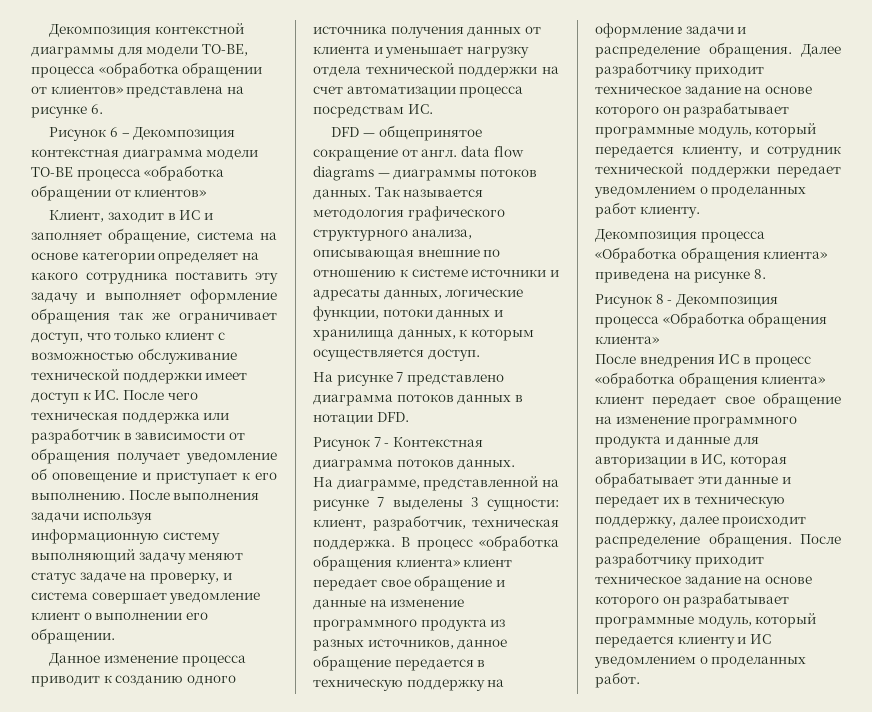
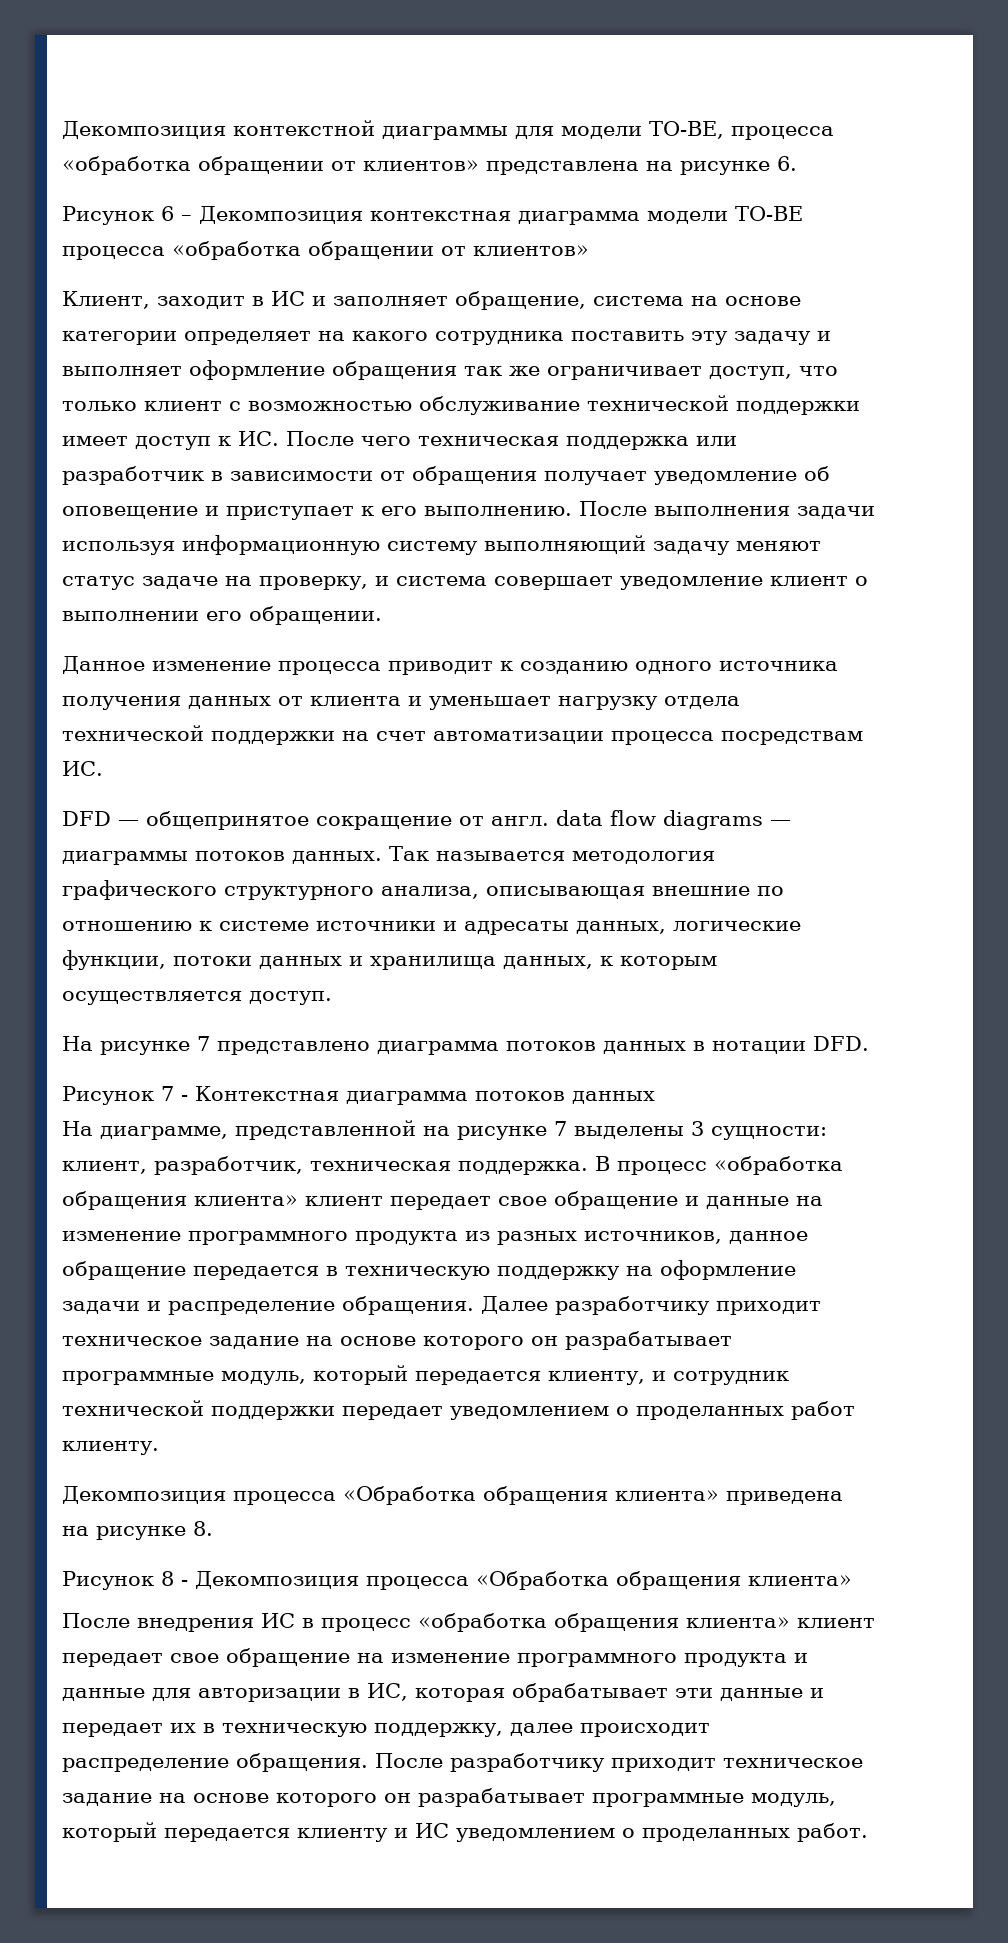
[457,459,516,470] данных. -> [572,1091,655,1104] данных

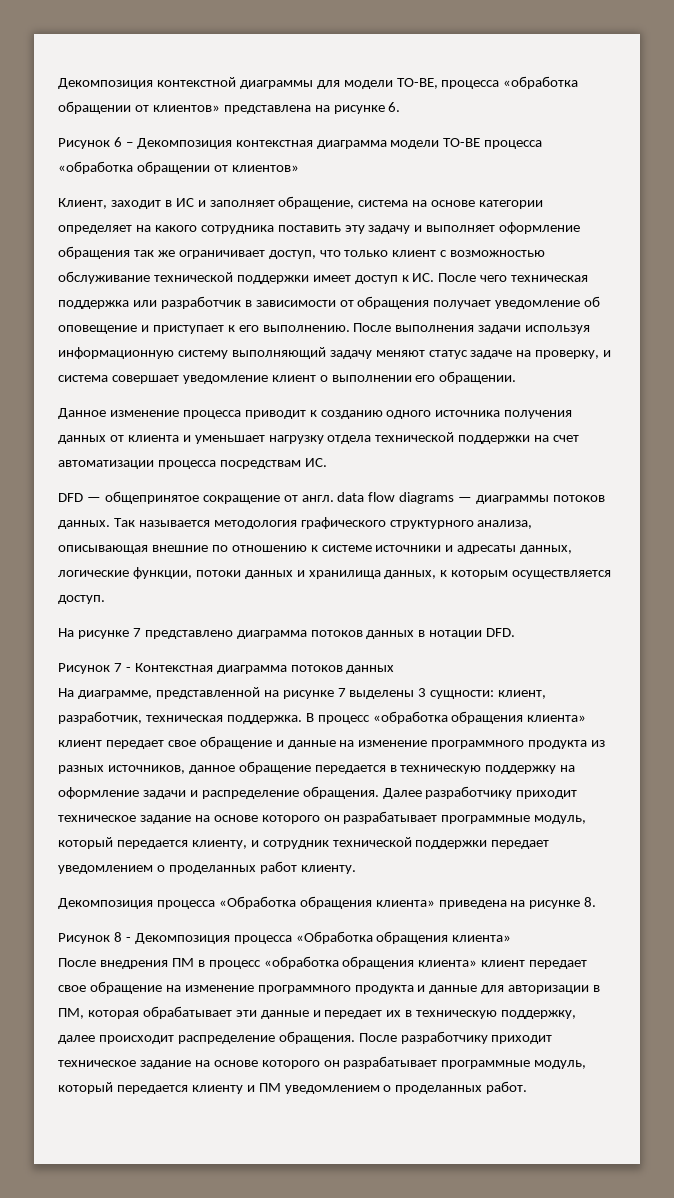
[261,1613,295,1628] ИС -> [171,958,194,967] ПМ
[367,1683,408,1701] ИС, -> [58,1008,84,1019] ПМ,
[415,1823,449,1838] ИС -> [258,1083,281,1092] ПМ

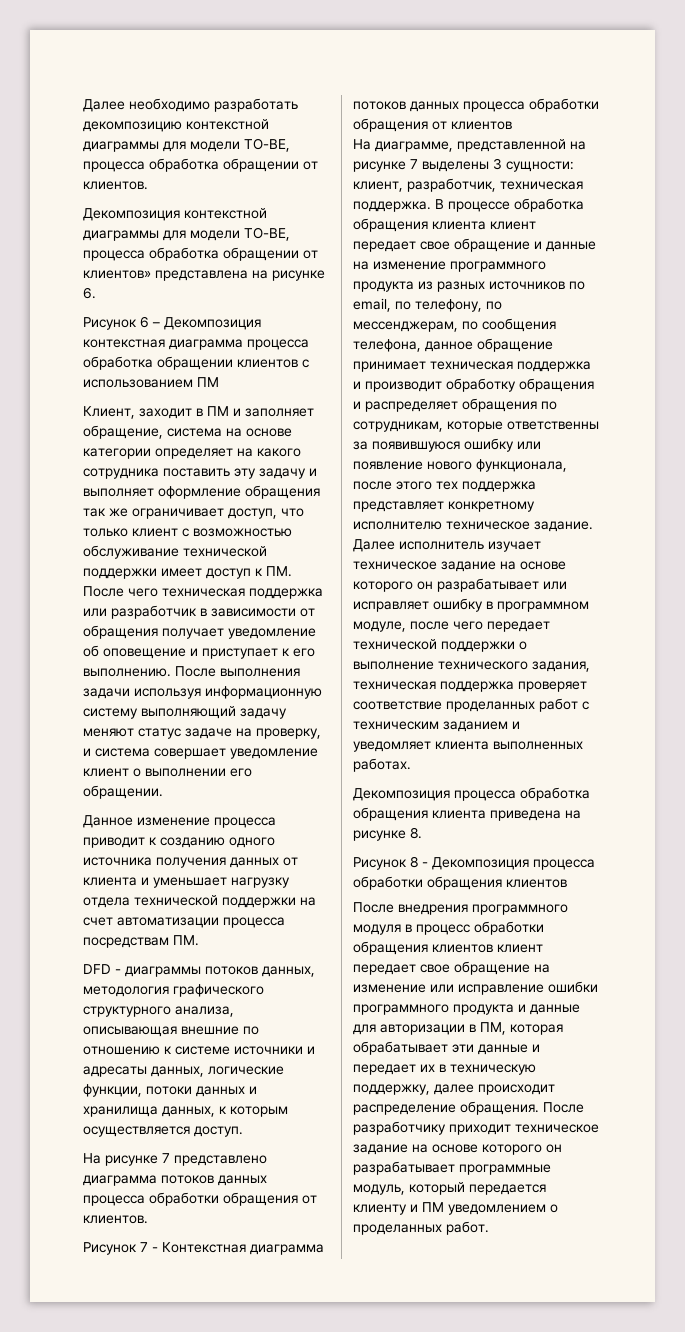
(58, 83) none -> [83,98,298,112] [83,119,269,132] [83,138,290,152] [83,158,318,172] [83,181,148,190] Далее необходимо разработать декомпозицию контекстной диаграммы для модели TO-BE, процесса обработка обращении от клиентов. //
[503,76,579,89] «обработка -> [149,247,219,261] обработка
[390,138,543,149] [58,161,299,174] модели TO-BE процесса «обработка обращении от клиентов» -> [247,339,309,350] [83,356,309,370] [83,377,219,388] процесса обработка обращении клиентов с использованием ПМ
[175,198,194,207] ИС -> [207,406,229,416] ПМ
[412,273,435,282] ИС. -> [266,566,292,577] ПМ.
[304,458,327,467] ИС. -> [173,935,199,946] ПМ.
[86,491,606,504] [58,518,210,529] — общепринятое сокращение от англ. data flow diagrams — диаграммы потоков данных. Так называется -> [115,966,315,977] - диаграммы потоков данных,
[418,628,516,639] в нотации DFD. -> [83,1192,317,1206] [83,1215,148,1224] процесса обработки обращения от клиентов.
(395, 669) none -> [463,98,599,112] [353,118,512,132] процесса обработки обращения от клиентов
[317,711,587,724] процесс «обработка обращения клиента» -> [448,198,584,212] [353,218,486,232] процессе обработка обращения клиента
[107,761,576,774] [58,786,578,799] [58,811,587,824] [58,837,550,849] [58,861,356,874] [58,896,435,909] источников, данное обращение передается в техническую поддержку на оформление задачи и распределение обращения. Далее разработчику приходит техническое задание на основе которого он разрабатывает программные модуль, который передается клиенту, и сотрудник технической поддержки передает уведомлением о проделанных работ клиенту. // Декомпозиция процесса «Обработка обращения клиента» -> [489,281,585,290] [353,298,502,312] [353,318,556,332] [353,338,553,352] [353,361,591,372] [353,378,594,392] [353,398,557,412] [353,421,599,432] [353,438,541,452] [353,459,567,472] [353,481,536,492] [353,501,535,512] [353,521,593,532] [353,539,541,552] [353,561,566,572] [353,578,567,592] [353,598,589,612] [353,621,550,632] [353,639,527,652] [353,661,590,672] [353,681,587,692] [353,698,589,712] [353,721,520,732] [353,741,583,752] [353,758,411,772] [353,787,590,801] [353,807,486,821] источников по email, по телефону, по мессенджерам, по сообщения телефона, данное обращение принимает техническая поддержка и производит обработку обращения и распределяет обращения по сотрудникам, которые ответственны за появившуюся ошибку или появление нового функционала, после этого тех поддержка представляет конкретному исполнителю техническое задание. Далее исполнитель изучает техническое задание на основе которого он разрабатывает или исправляет ошибку в программном модуле, после чего передает технической поддержки о выполнение технического задания, техническая поддержка проверяет соответствие проделанных работ с техническим заданием и уведомляет клиента выполненных работах. // Декомпозиция процесса обработка обращения клиента
[295,931,512,944] «Обработка обращения клиента» -> [353,876,567,890] обработки обращения клиентов
[171,956,478,969] ПМ в процесс «обработка обращения клиента» -> [472,904,568,915] [353,921,544,935] [353,941,493,955] программного модуля в процесс обработки обращения клиентов
(254, 988) none -> [430,981,598,995] или исправление ошибки

